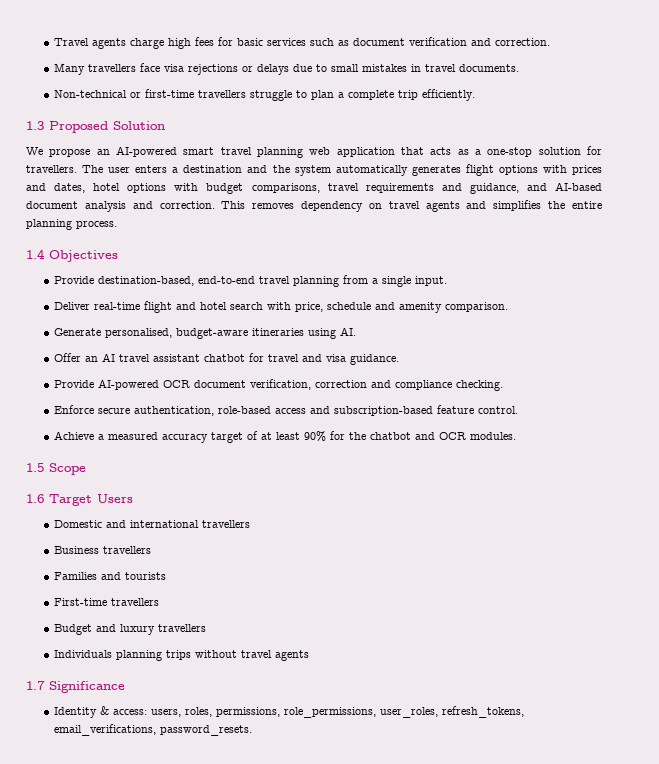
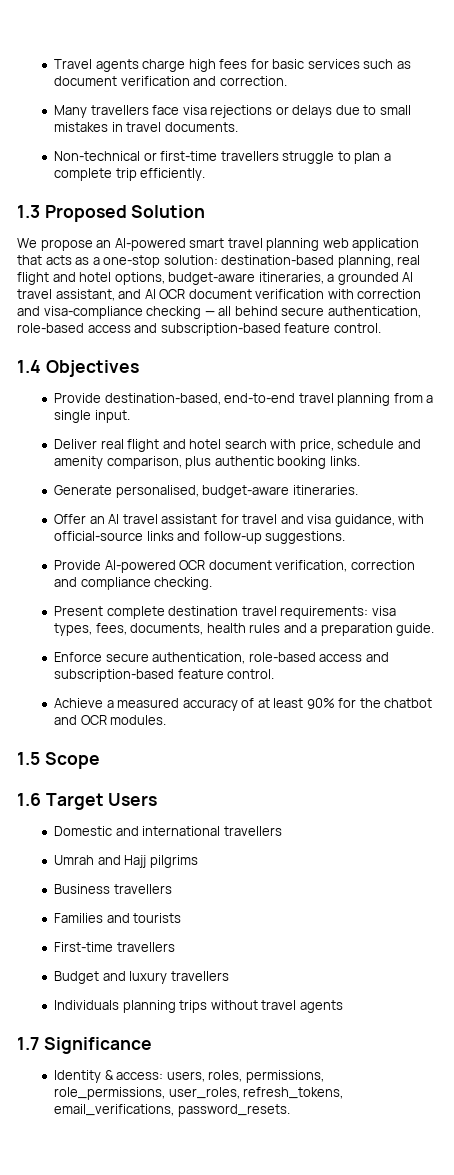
[538,146,602,155] [26,164,602,176] [26,182,602,194] [26,200,602,212] [26,219,117,230] solution for travellers. The user enters a destination and the system automatically generates flight options with prices and dates, hotel options with budget comparisons, travel requirements and guidance, and AI-based document analysis and correction. This removes dependency on travel agents and simplifies the entire planning process. -> [163,255,421,268] [17,272,414,285] [17,289,422,301] [17,306,421,319] [17,323,381,336] solution: destination-based planning, real flight and hotel options, budget-aware itineraries, a grounded AI travel assistant, and AI OCR document verification with correction and visa-compliance checking — all behind secure authentication, role-based access and subscription-based feature control.
[93,302,140,310] real-time -> [100,439,124,449] real
[444,302,508,312] comparison. -> [106,456,360,469] comparison, plus authentic booking links.
[251,327,356,339] itineraries using AI. -> [292,485,358,495] itineraries.
[203,354,245,362] chatbot -> (218, 519) none
[349,354,399,365] guidance. -> [334,514,425,527] [54,531,346,544] guidance, with official-source links and follow-up suggestions.
(503, 385) none -> [54,606,396,619] [54,623,435,636] // Present complete destination travel requirements: visa types, fees, documents, health rules and a preparation guide.
[210,432,243,443] target -> (238, 705) none
(250, 524) none -> [54,855,198,868] // Umrah and Hajj pilgrims

